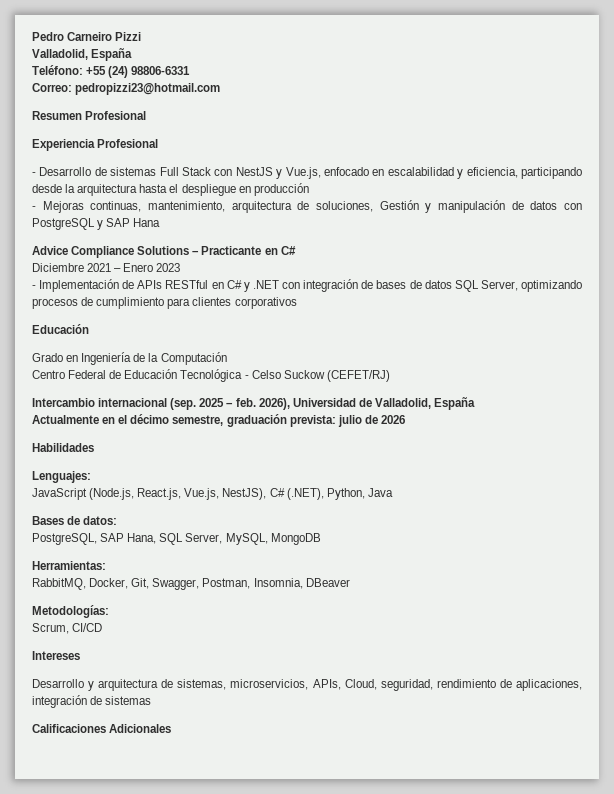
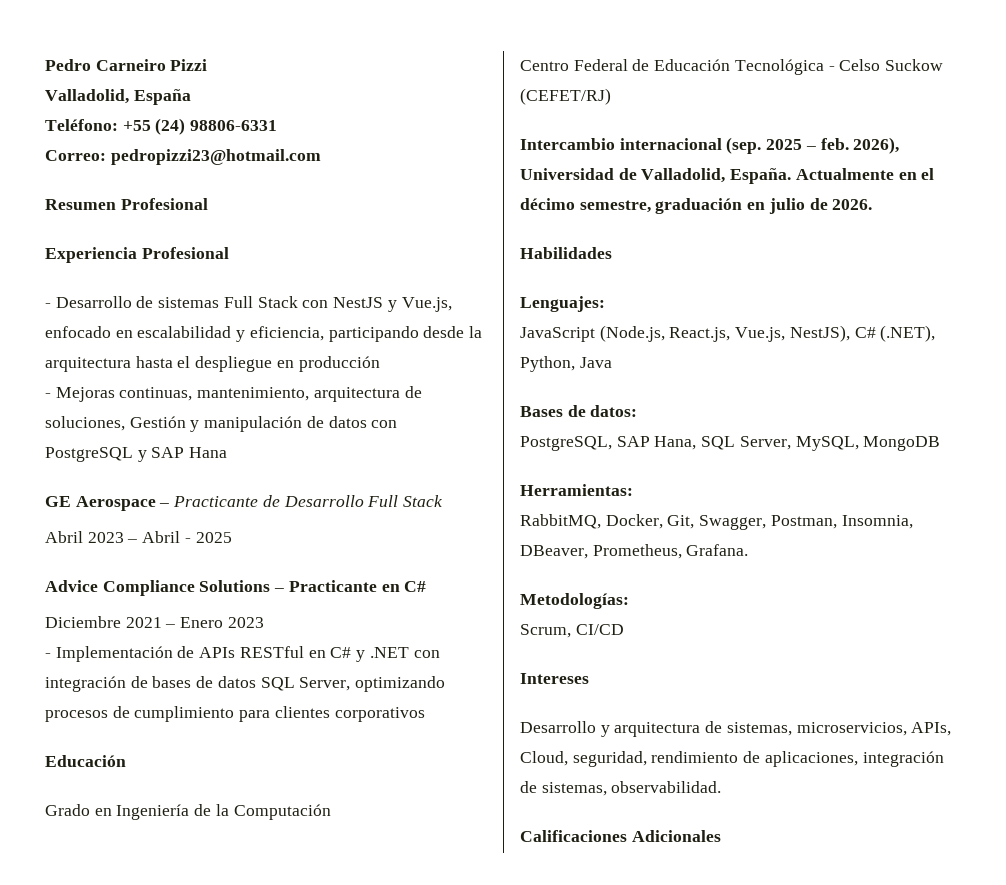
(161, 222) none -> [45,495,444,511] [45,531,232,543] // GE Aerospace – Practicante de Desarrollo Full Stack // Abril 2023 – Abril - 2025
[434,397,476,410] España // -> [730,168,792,184] España.
[289,415,336,427] prevista: -> [747,202,766,210] en
[380,415,405,424] 2026 -> [832,199,873,210] 2026.
[305,578,350,587] DBeaver -> [520,544,749,559] DBeaver, Prometheus, Grafana.
[105,696,152,705] sistemas -> [541,781,722,796] sistemas, observabilidad.

